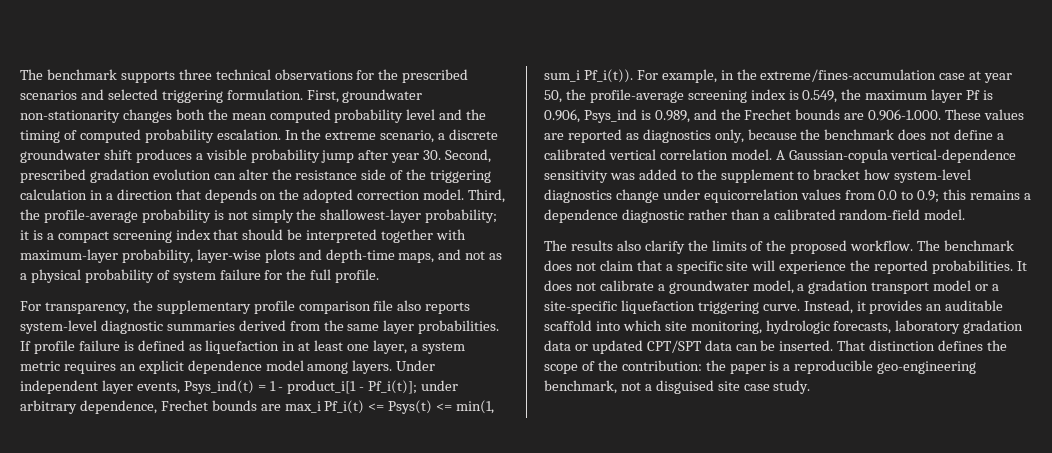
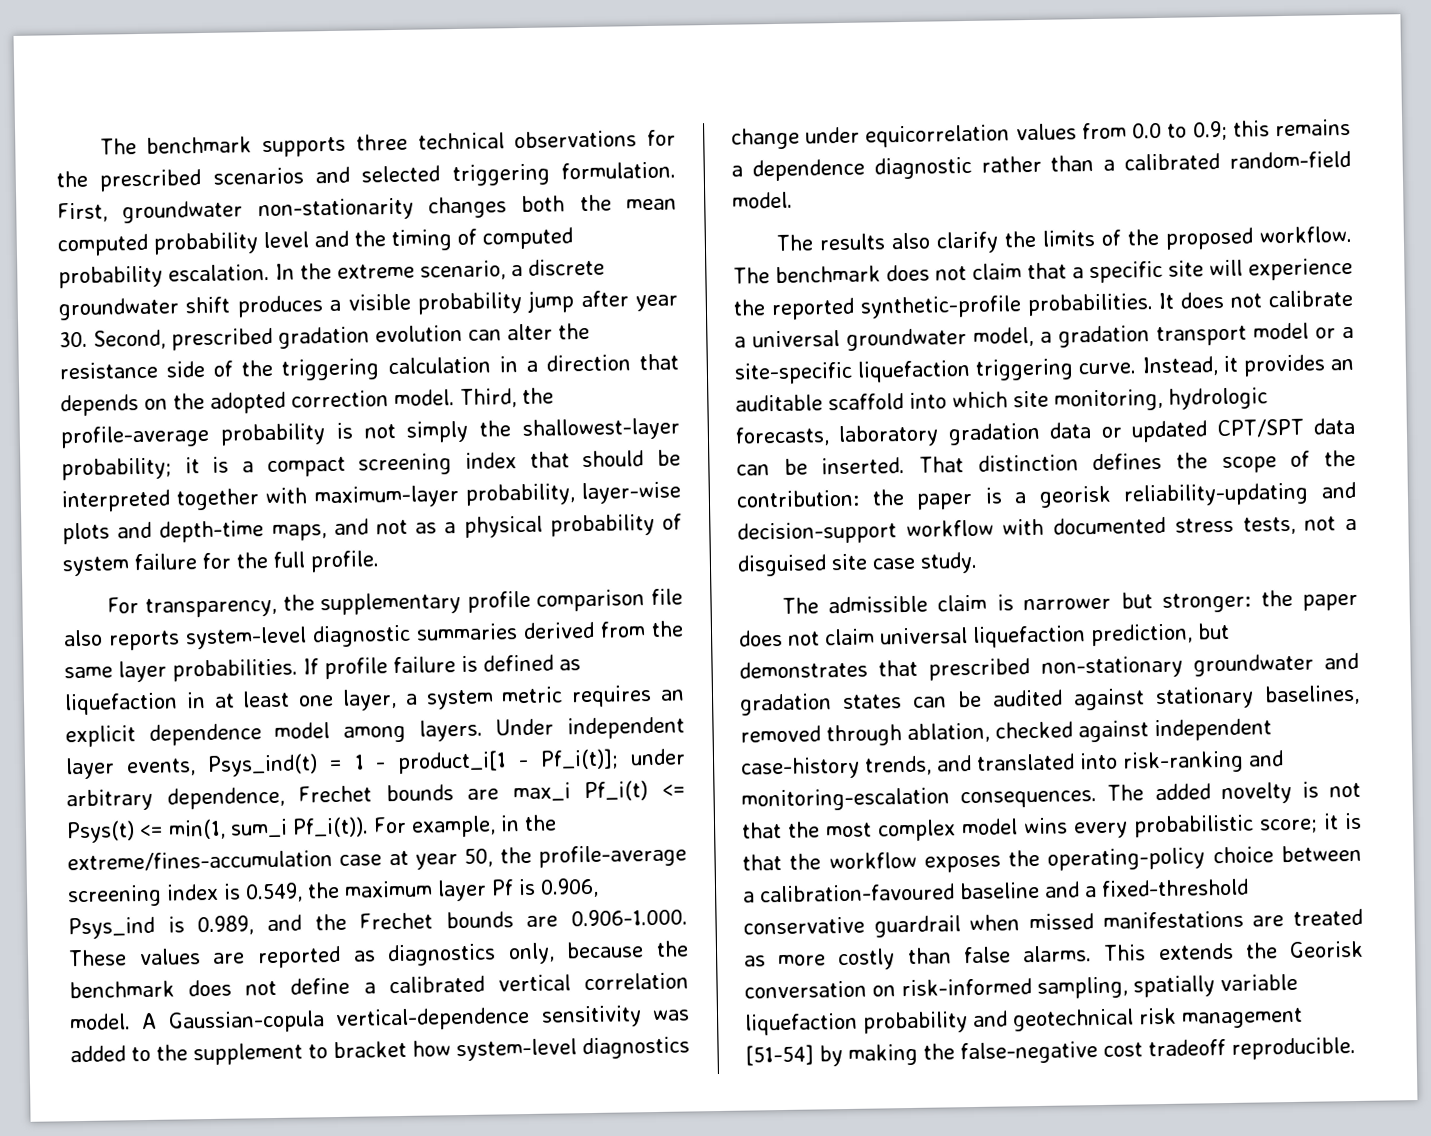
(929, 267) none -> [859,295,1022,319] synthetic-profile
(665, 287) none -> [752,330,840,348] universal
[794,360,977,374] [544,380,617,394] reproducible geo-engineering benchmark, -> [1038,481,1356,508] [737,516,1296,545] georisk reliability-updating and decision-support workflow with documented stress tests,
(811, 387) none -> [781,589,1358,614] [738,622,1230,648] [739,652,1359,681] [739,684,1360,716] [740,718,1272,747] [740,750,1284,780] [741,781,1361,812] [742,812,1362,842] [742,844,1362,873] [743,878,1249,903] [743,908,1363,938] [744,940,1364,971] [744,973,1298,999] [745,1007,1303,1036] [745,1037,1356,1067] // The admissible claim is narrower but stronger: the paper does not claim universal liquefaction prediction, but demonstrates that prescribed non-stationary groundwater and gradation states can be audited against stationary baselines, removed through ablation, checked against independent case-history trends, and translated into risk-ranking and monitoring-escalation consequences. The added novelty is not that the most complex model wins every probabilistic score; it is that the workflow exposes the operating-policy choice between a calibration-favoured baseline and a fixed-threshold conservative guardrail when missed manifestations are treated as more costly than false alarms. This extends the Georisk conversation on risk-informed sampling, spatially variable liquefaction probability and geotechnical risk management [51-54] by making the false-negative cost tradeoff reproducible.

